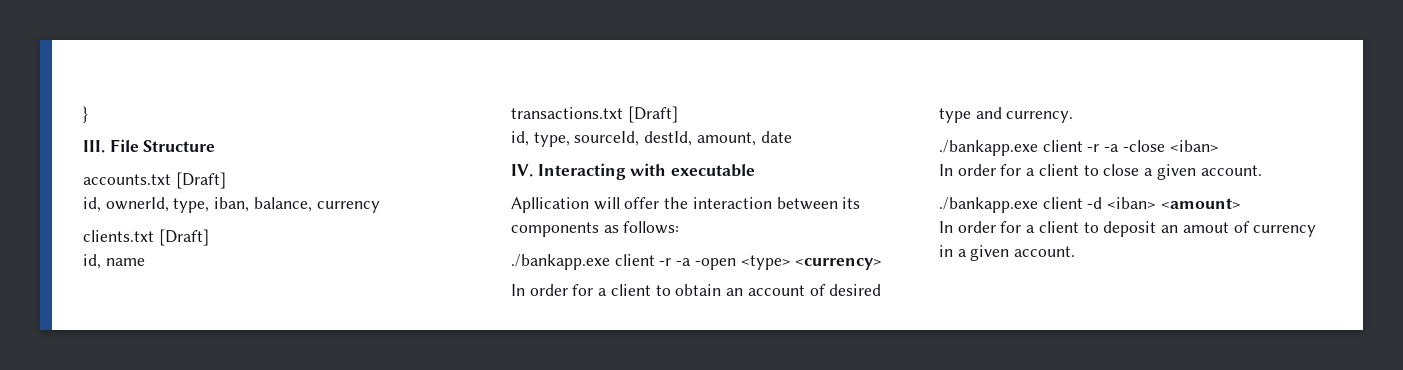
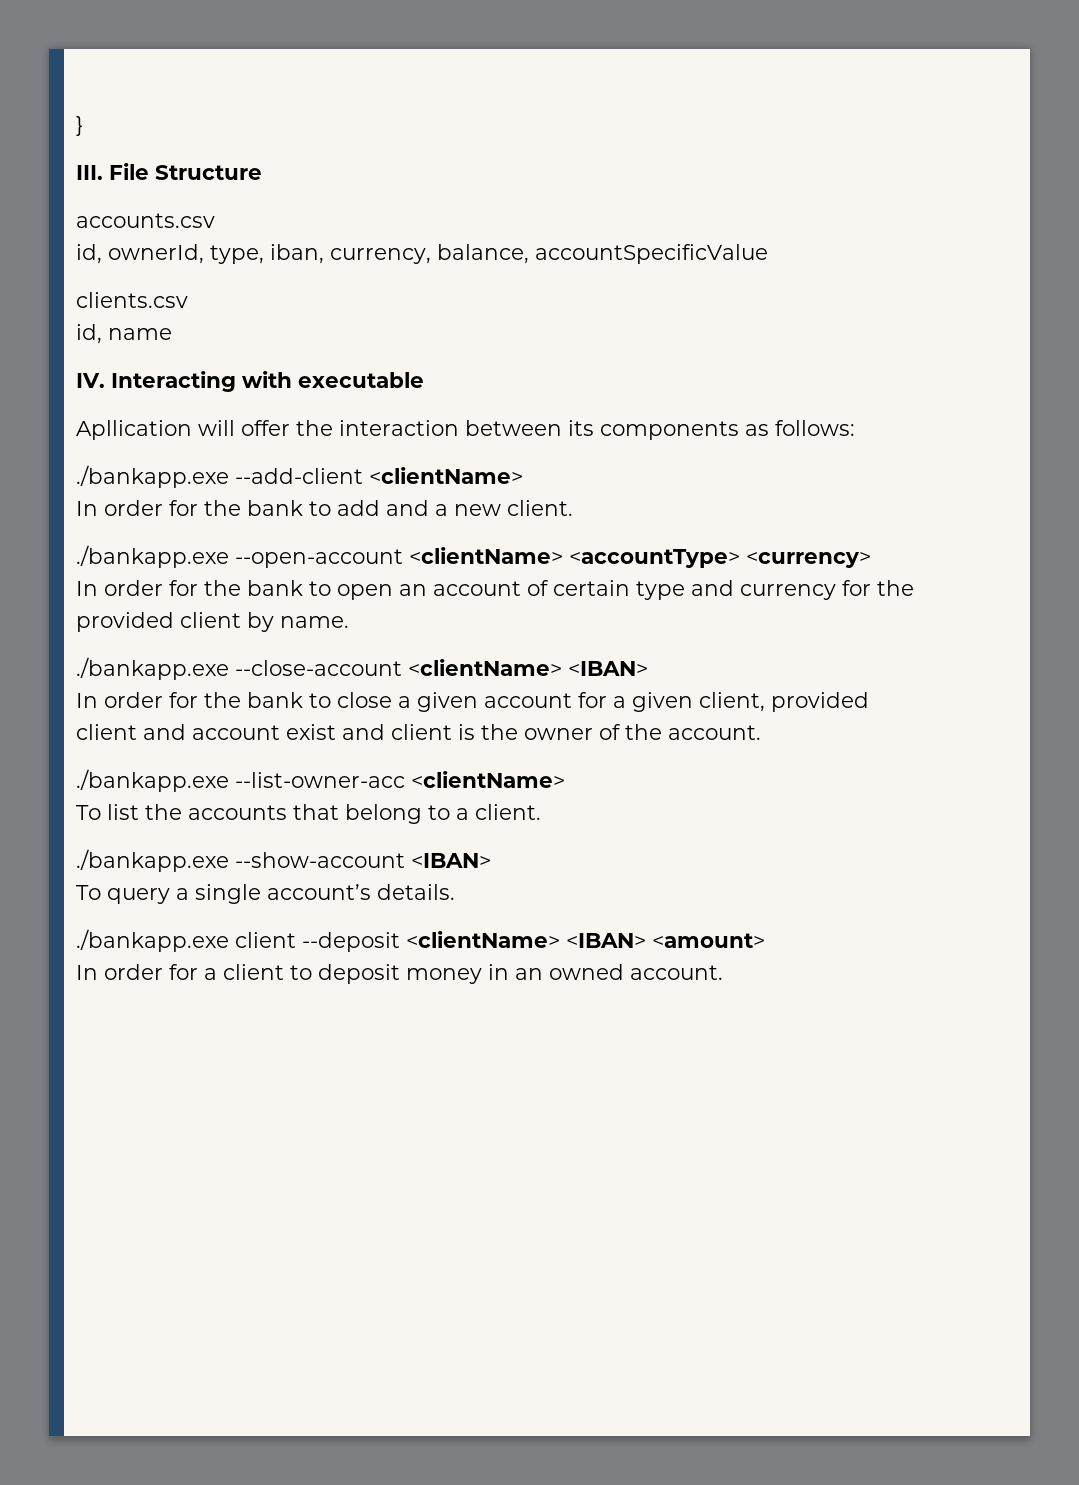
[83,172,226,189] accounts.txt [Draft] -> [76,213,215,228] accounts.csv
[253,197,380,213] [83,229,209,246] [83,254,145,269] [511,106,678,123] [511,131,792,147] balance, currency // clients.txt [Draft] // id, name // transactions.txt [Draft] // id, type, sourceId, destId, amount, date -> [330,244,768,264] [76,292,188,308] [76,324,172,344] currency, balance, accountSpecificValue // clients.csv // id, name
[614,254,791,270] client -r -a -open <type> -> [235,467,523,484] [76,500,573,516] [76,545,740,568] --add-client <clientName> // In order for the bank to add and a new client. // ./bankapp.exe --open-account <clientName> <accountType>
[598,284,722,296] a client to obtain -> [204,580,393,600] the bank to open
[829,284,882,296] desired -> [553,580,630,596] certain
[1006,111,1074,123] [939,140,1219,156] [939,164,1079,176] currency. // ./bankapp.exe client -r -a -close <iban> // In order for a client -> [740,580,914,600] [76,612,349,632] [76,657,648,680] [76,692,303,708] currency for the provided client by name. // ./bankapp.exe --close-account <clientName> <IBAN> // In order for the bank
[1200,165,1262,176] [939,197,1157,213] account. // ./bankapp.exe client -d <iban> -> [484,692,869,712] [76,724,761,740] [76,769,565,792] [76,804,541,824] [76,849,491,872] [76,884,455,904] [76,929,646,952] account for a given client, provided client and account exist and client is the owner of the account. // ./bankapp.exe --list-owner-acc <clientName> // To list the accounts that belong to a client. // ./bankapp.exe --show-account <IBAN> // To query a single account’s details. // ./bankapp.exe client --deposit <clientName> <IBAN>
[1161,221,1317,237] [939,245,1010,261] an amout of currency in a given -> [406,964,624,984] money in an owned

